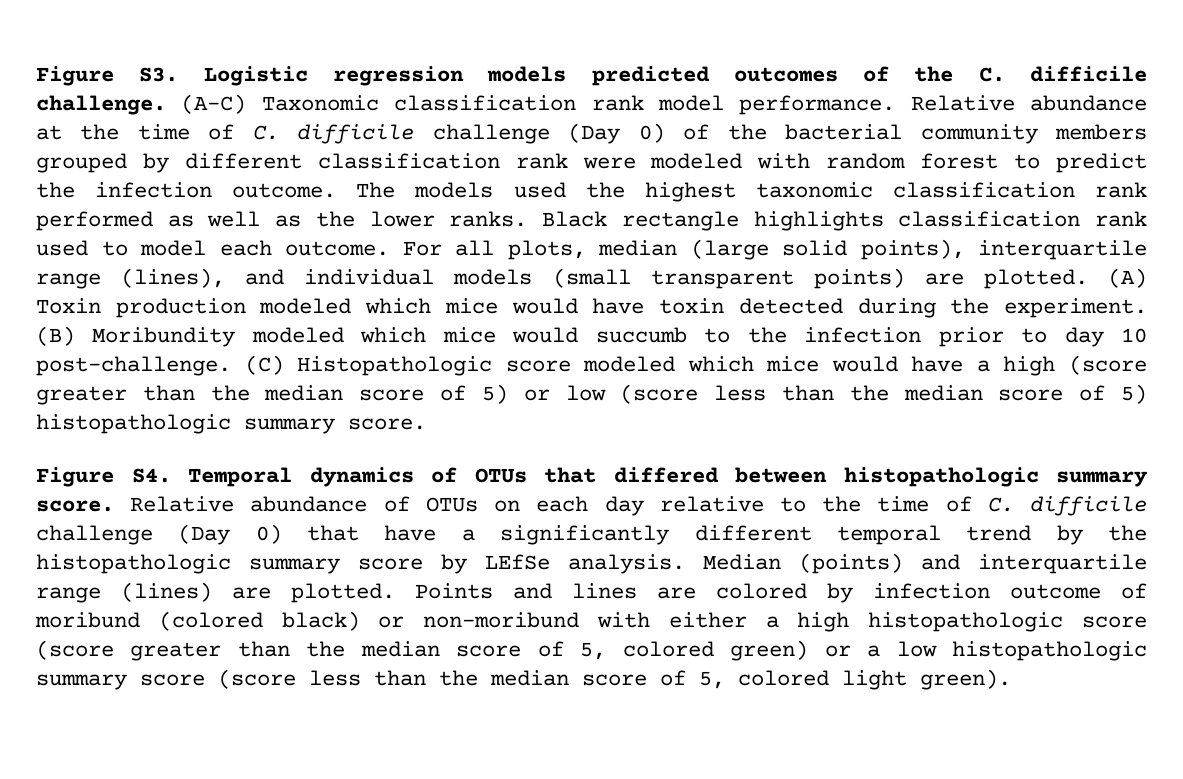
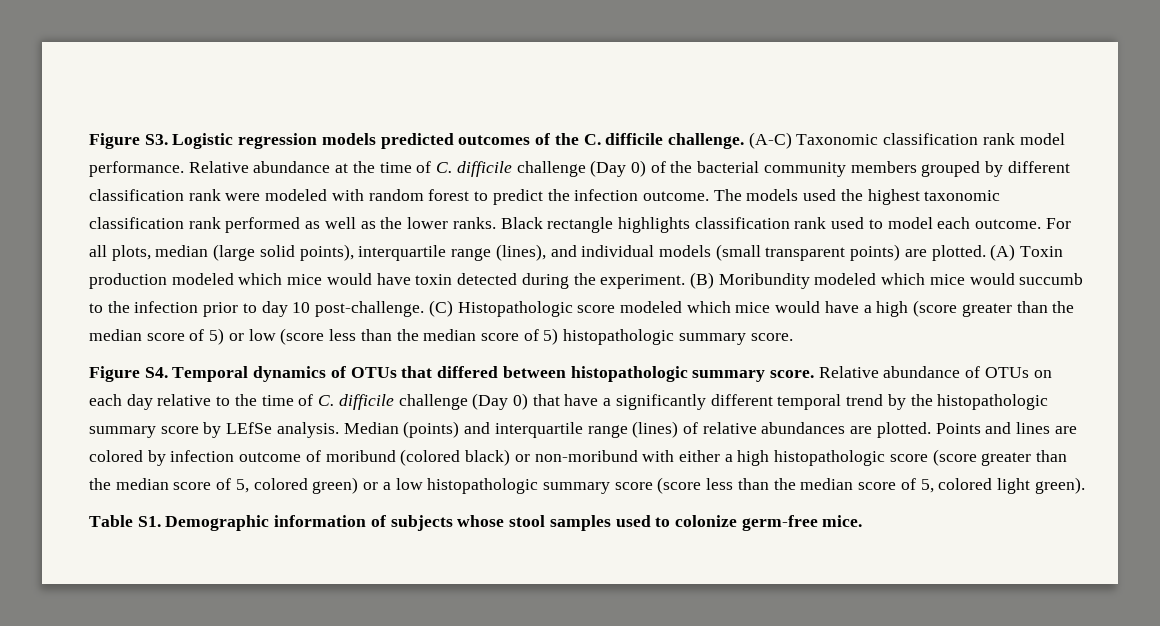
(212, 592) none -> [682,422,846,434] of relative abundances
(1011, 679) none -> [89,515,863,531] // Table S1. Demographic information of subjects whose stool samples used to colonize germ-free mice.

